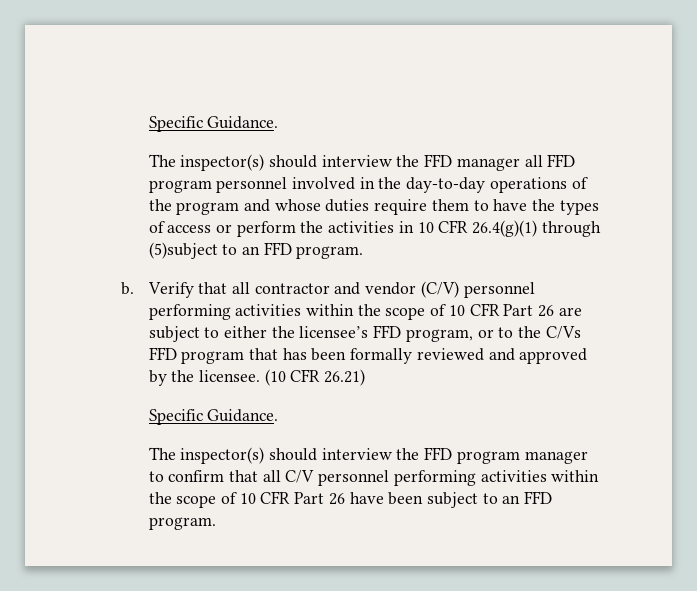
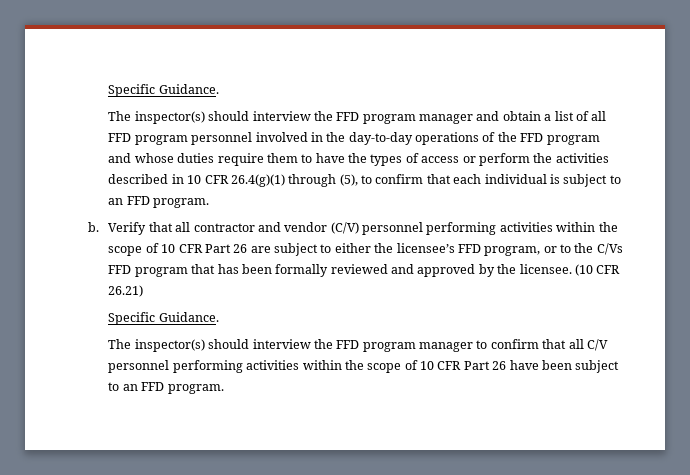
[148,116,279,132] [148,154,520,171] Specific Guidance. // The inspector(s) should interview the FFD manager -> [108,84,219,97] [108,111,589,124] Specific Guidance. // The inspector(s) should interview the FFD program manager and obtain a list of
(172, 205) none -> [520,133,544,142] FFD
(395, 227) none -> [108,174,169,184] described
[148,242,218,259] (5)subject -> [339,174,608,187] (5), to confirm that each individual is subject

